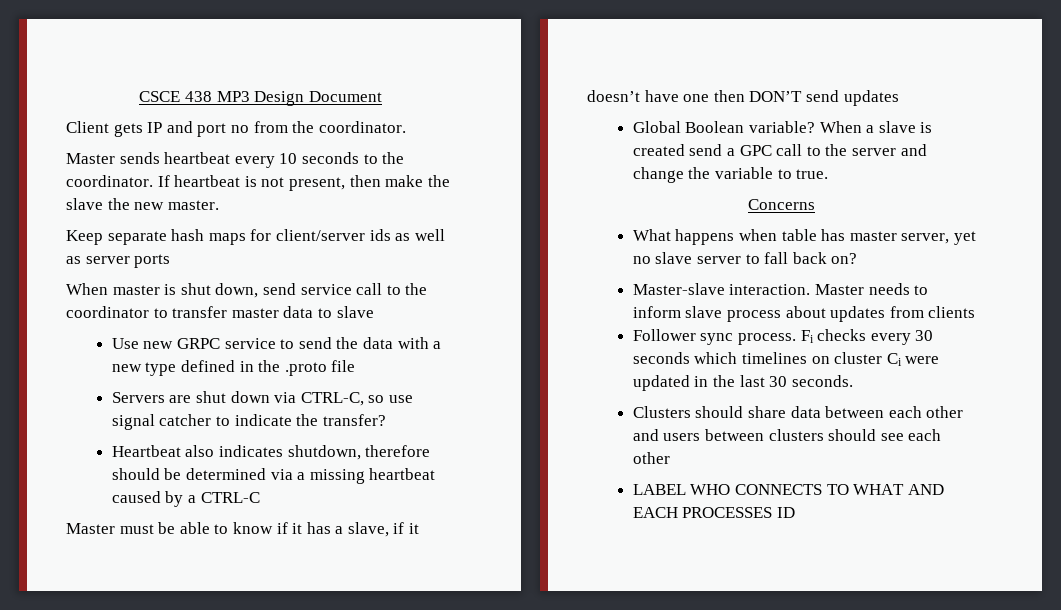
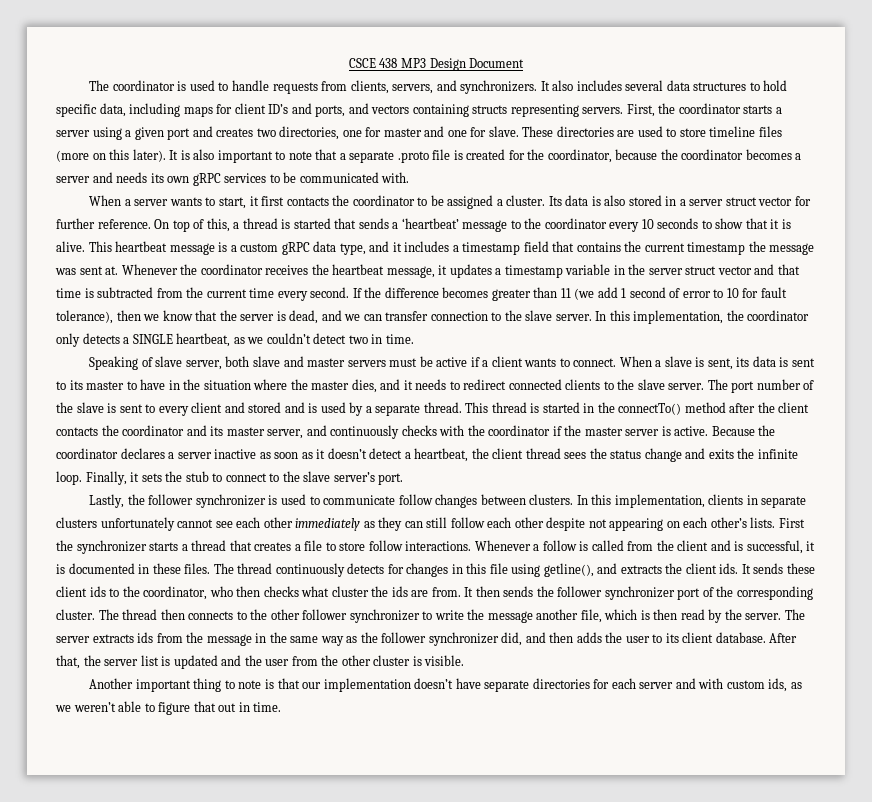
[66,121,406,137] [66,152,405,168] [66,175,450,191] [66,198,219,210] [66,229,445,245] [66,254,171,268] [66,283,428,298] [66,306,374,318] [111,337,442,349] [111,360,356,376] [111,391,413,406] [111,414,386,430] [111,445,431,460] [111,468,436,484] [111,491,260,507] [66,522,420,537] [587,90,899,106] [632,121,933,133] [632,144,927,156] [632,167,829,183] [748,199,815,210] [632,229,976,245] [632,252,858,264] [632,283,929,295] [632,306,976,322] [632,329,934,345] [632,352,940,366] [632,375,853,391] [632,406,964,418] [632,429,942,441] [632,452,670,464] [632,484,944,495] [632,507,796,518] Client gets IP and port no from the coordinator. // Master sends heartbeat every 10 seconds to the coordinator. If heartbeat is not present, then make the slave the new master. // Keep separate hash maps for client/server ids as well as server ports // When master is shut down, send service call to the coordinator to transfer master data to slave // Use new GRPC service to send the data with a new type defined in the .proto file // Servers are shut down via CTRL-C, so use signal catcher to indicate the transfer? // Heartbeat also indicates shutdown, therefore should be determined via a missing heartbeat caused by a CTRL-C // Master must be able to know if it has a slave, if it doesn’t have one then DON’T send updates // Global Boolean variable? When a slave is created send a GPC call to the server and change the variable to true. // Concerns // What happens when table has master server, yet no slave server to fall back on? // Master-slave interaction. Master needs to inform slave process about updates from clients // Follower sync process. Fi checks every 30 seconds which timelines on cluster Ci were updated in the last 30 seconds. // Clusters should share data between each other and users between clusters should see each other // LABEL WHO CONNECTS TO WHAT AND EACH PROCESSES ID -> [89,80,788,94] [56,103,782,117] [56,126,782,140] [56,149,802,163] [56,172,410,186] [89,195,811,209] [56,218,791,232] [56,241,815,255] [55,264,800,278] [56,287,787,301] [56,310,810,324] [56,333,414,347] [89,356,815,370] [56,379,815,393] [56,402,810,416] [56,425,776,439] [56,448,798,462] [56,471,404,485] [89,494,807,508] [56,517,805,531] [56,540,816,554] [56,563,815,577] [56,586,813,600] [56,609,805,623] [56,632,798,646] [56,655,465,669] [89,678,802,692] [55,701,282,715] The coordinator is used to handle requests from clients, servers, and synchronizers. It also includes several data structures to hold specific data, including maps for client ID’s and ports, and vectors containing structs representing servers. First, the coordinator starts a server using a given port and creates two directories, one for master and one for slave. These directories are used to store timeline files (more on this later). It is also important to note that a separate .proto file is created for the coordinator, because the coordinator becomes a server and needs its own gRPC services to be communicated with. // When a server wants to start, it first contacts the coordinator to be assigned a cluster. Its data is also stored in a server struct vector for further reference. On top of this, a thread is started that sends a ‘heartbeat’ message to the coordinator every 10 seconds to show that it is alive. This heartbeat message is a custom gRPC data type, and it includes a timestamp field that contains the current timestamp the message was sent at. Whenever the coordinator receives the heartbeat message, it updates a timestamp variable in the server struct vector and that time is subtracted from the current time every second. If the difference becomes greater than 11 (we add 1 second of error to 10 for fault tolerance), then we know that the server is dead, and we can transfer connection to the slave server. In this implementation, the coordinator only detects a SINGLE heartbeat, as we couldn’t detect two in time. // Speaking of slave server, both slave and master servers must be active if a client wants to connect. When a slave is sent, its data is sent to its master to have in the situation where the master dies, and it needs to redirect connected clients to the slave server. The port number of the slave is sent to every client and stored and is used by a separate thread. This thread is started in the connectTo() method after the client contacts the coordinator and its master server, and continuously checks with the coordinator if the master server is active. Because the coordinator declares a server inactive as soon as it doesn’t detect a heartbeat, the client thread sees the status change and exits the infinite loop. Finally, it sets the stub to connect to the slave server’s port. // Lastly, the follower synchronizer is used to communicate follow changes between clusters. In this implementation, clients in separate clusters unfortunately cannot see each other immediately as they can still follow each other despite not appearing on each other’s lists. First the synchronizer starts a thread that creates a file to store follow interactions. Whenever a follow is called from the client and is successful, it is documented in these files. The thread continuously detects for changes in this file using getline(), and extracts the client ids. It sends these client ids to the coordinator, who then checks what cluster the ids are from. It then sends the follower synchronizer port of the corresponding cluster. The thread then connects to the other follower synchronizer to write the message another file, which is then read by the server. The server extracts ids from the message in the same way as the follower synchronizer did, and then adds the user to its client database. After that, the server list is updated and the user from the other cluster is visible. // Another important thing to note is that our implementation doesn’t have separate directories for each server and with custom ids, as we weren’t able to figure that out in time.

